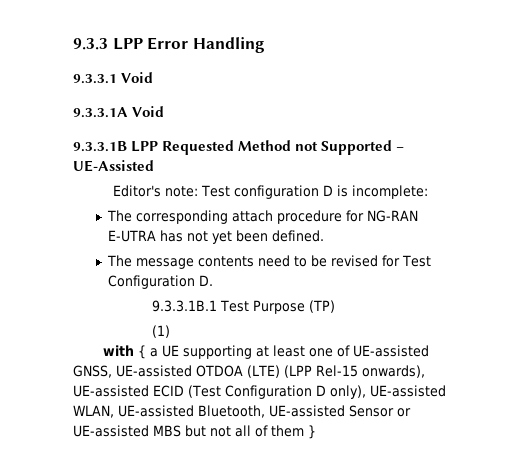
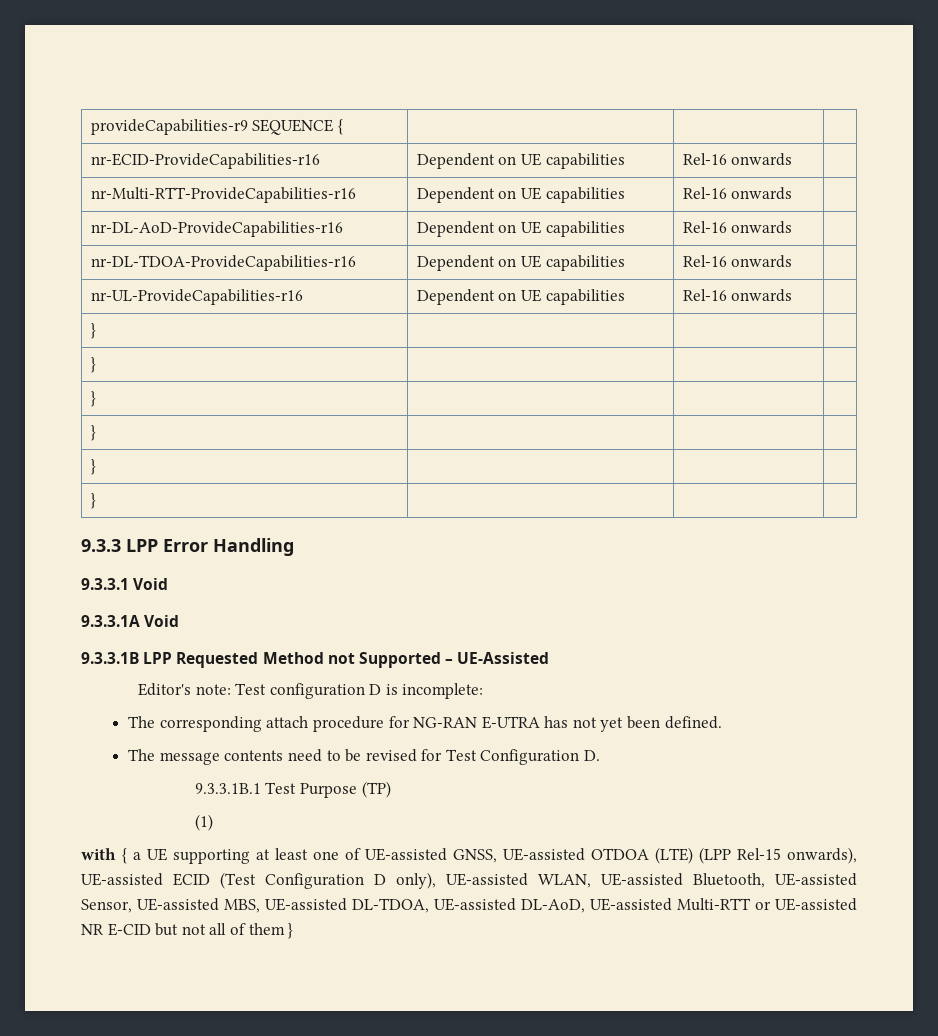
(73, 44) none -> [90,119,344,135] [90,153,320,169] [416,153,625,169] [682,153,793,166] [90,187,356,203] [416,187,625,203] [682,187,793,200] [90,221,343,237] [416,221,625,237] [682,221,793,234] [90,255,356,271] [416,255,625,271] [682,255,793,268] [90,289,303,305] [416,289,625,305] [682,289,793,302] [90,323,96,339] [90,357,96,373] [90,391,96,407] [90,425,96,441] [90,459,96,475] [90,493,96,509] provideCapabilities-r9 SEQUENCE { | | | // nr-ECID-ProvideCapabilities-r16 | Dependent on UE capabilities | Rel-16 onwards | // nr-Multi-RTT-ProvideCapabilities-r16 | Dependent on UE capabilities | Rel-16 onwards | // nr-DL-AoD-ProvideCapabilities-r16 | Dependent on UE capabilities | Rel-16 onwards | // nr-DL-TDOA-ProvideCapabilities-r16 | Dependent on UE capabilities | Rel-16 onwards | // nr-UL-ProvideCapabilities-r16 | Dependent on UE capabilities | Rel-16 onwards | // } | | | // } | | | // } | | | // } | | | // } | | | // } | | | //
[349,405,411,417] [73,425,181,437] Sensor or UE-assisted MBS -> [81,898,857,913] [81,923,151,936] Sensor, UE-assisted MBS, UE-assisted DL-TDOA, UE-assisted DL-AoD, UE-assisted Multi-RTT or UE-assisted NR E-CID

